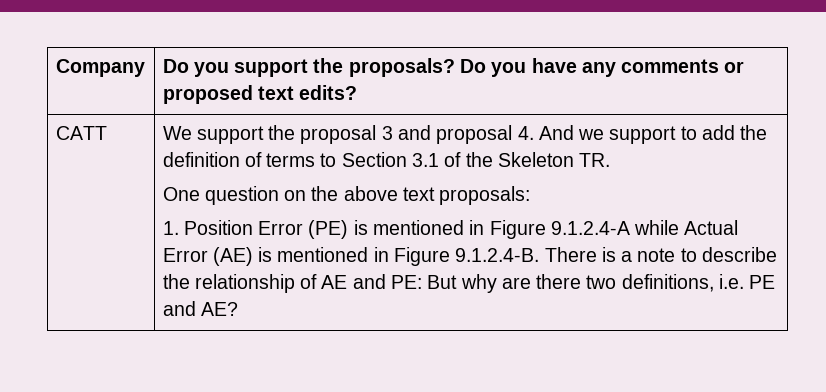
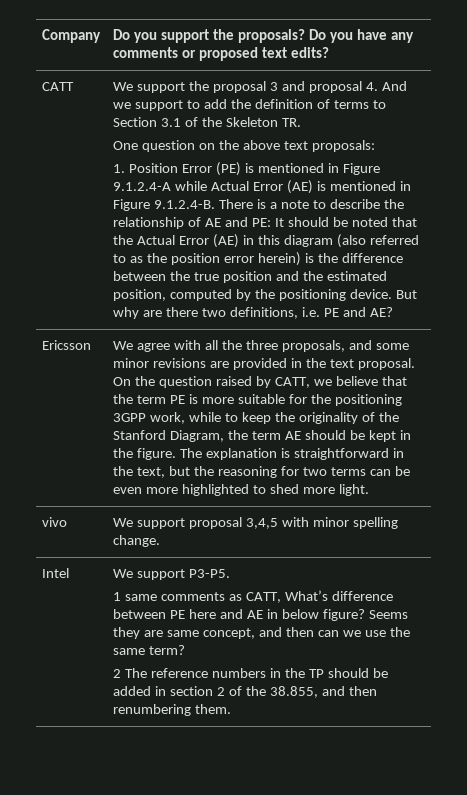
(423, 282) none -> [274,217,417,227] [113,234,419,248] [113,252,403,266] [113,271,387,283] [113,289,392,301] It should be noted that the Actual Error (AE) in this diagram (also referred to as the position error herein) is the difference between the true position and the estimated position, computed by the positioning device.
(238, 309) none -> [42,340,92,350] [113,340,409,352] [113,358,415,370] [113,376,407,388] [113,394,402,406] [113,412,399,424] [113,430,411,442] [113,448,404,460] [113,466,410,478] [113,484,369,496] [42,517,68,527] [113,517,398,529] [113,535,161,547] [42,568,70,578] [113,569,231,580] [113,590,393,603] [113,609,408,621] [113,627,410,639] [113,645,186,655] [113,668,388,678] [113,686,377,698] [113,704,232,716] // Ericsson | We agree with all the three proposals, and some minor revisions are provided in the text proposal. On the question raised by CATT, we believe that the term PE is more suitable for the positioning 3GPP work, while to keep the originality of the Stanford Diagram, the term AE should be kept in the figure. The explanation is straightforward in the text, but the reasoning for two terms can be even more highlighted to shed more light. // vivo | We support proposal 3,4,5 with minor spelling change. // Intel | We support P3-P5. // 1 same comments as CATT, What’s difference between PE here and AE in below figure? Seems they are same concept, and then can we use the same term? // 2 The reference numbers in the TP should be added in section 2 of the 38.855, and then renumbering them.

